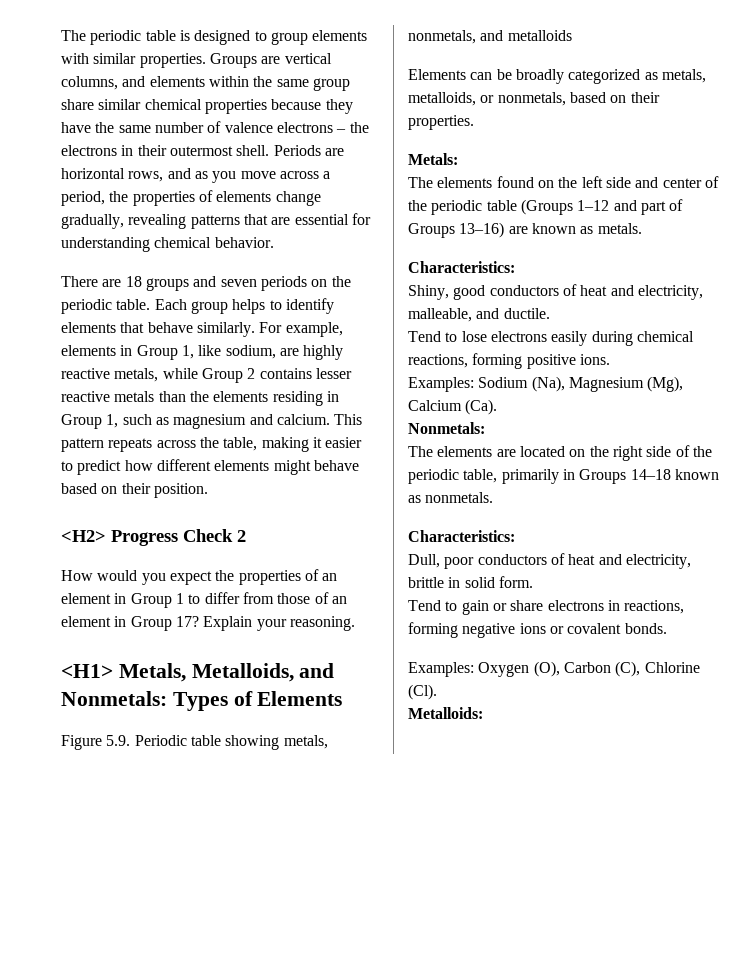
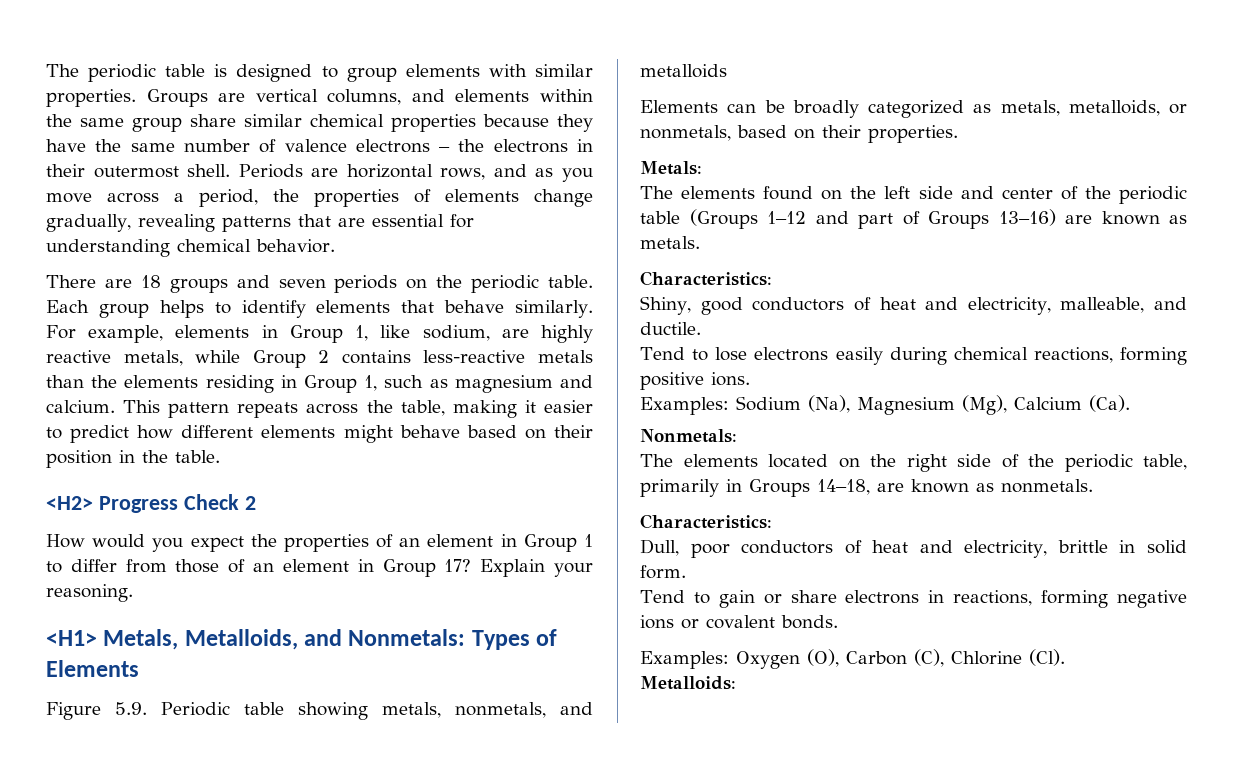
[315,368,352,379] [61,391,110,402] lesser reactive -> [423,350,526,363] less-reactive
[153,483,208,498] position. -> [46,450,220,468] position in the table.
[496,449,516,457] are -> (758, 460) none
[630,469,671,480] 14–18 -> [817,479,904,495] 14–18, are

